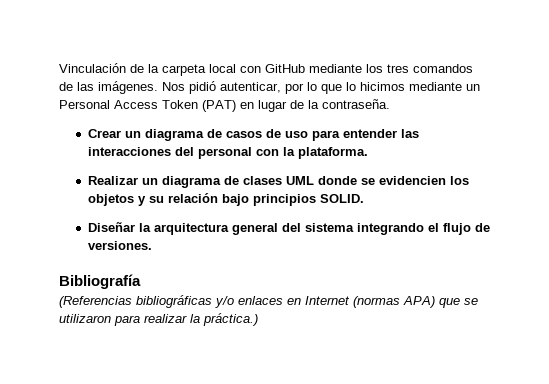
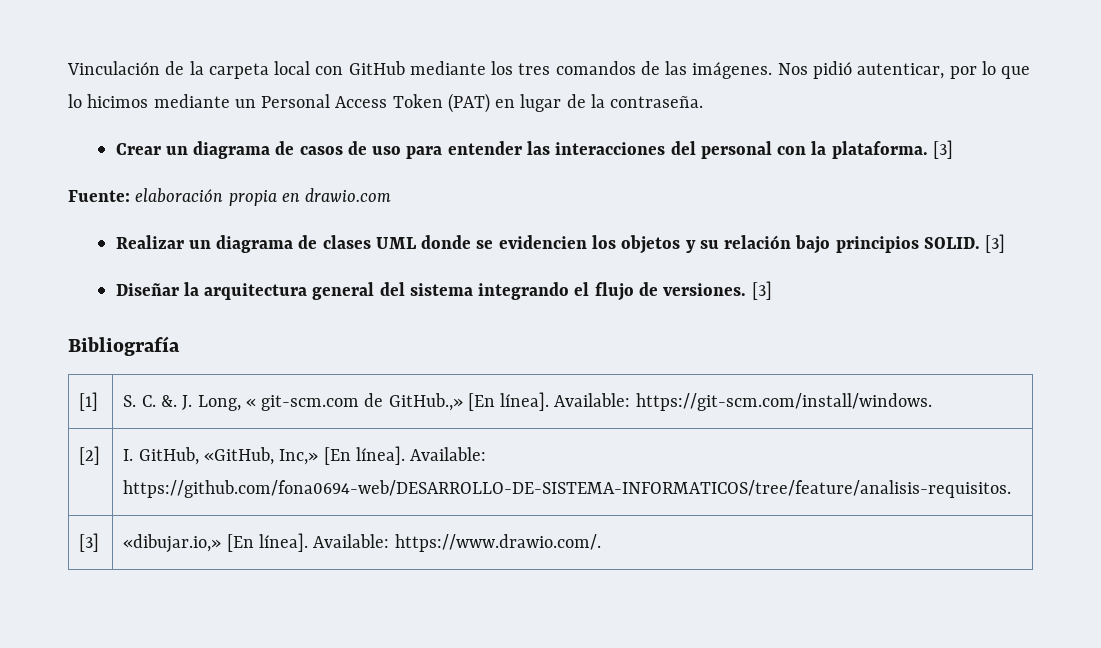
(368, 153) none -> [932,140,953,159] [68,188,392,206] [3] // Fuente: elaboración propia en drawio.com
(364, 198) none -> [985,234,1006,253] [3]
(152, 245) none -> [751,281,772,300] [3]
[59,295,478,308] [59,313,258,326] // (Referencias bibliográficas y/o enlaces en Internet (normas APA) que se utilizaron para realizar la práctica.) -> [79,392,99,411] [123,392,932,411] [79,446,101,465] [123,446,487,465] [123,480,1012,498] [79,533,100,552] [123,533,601,553] // [1] | S. C. &. J. Long, « git-scm.com de GitHub.,» [En línea]. Available: https://git-scm.com/install/windows. // [2] | I. GitHub, «GitHub, Inc,» [En línea]. Available: https://github.com/fona0694-web/DESARROLLO-DE-SISTEMA-INFORMATICOS/tree/feature/analisis-requisitos. // [3] | «dibujar.io,» [En línea]. Available: https://www.drawio.com/.

